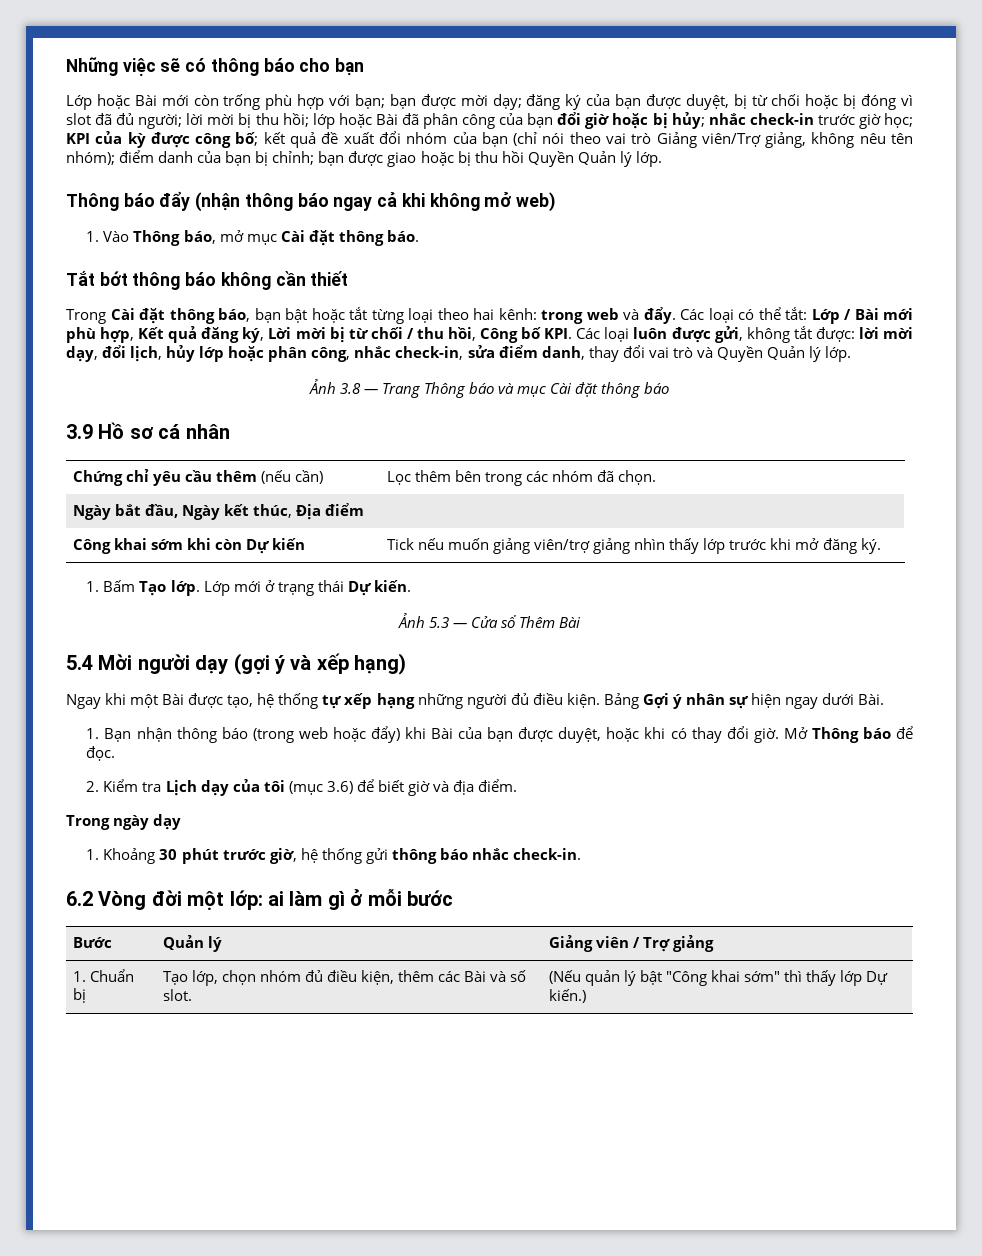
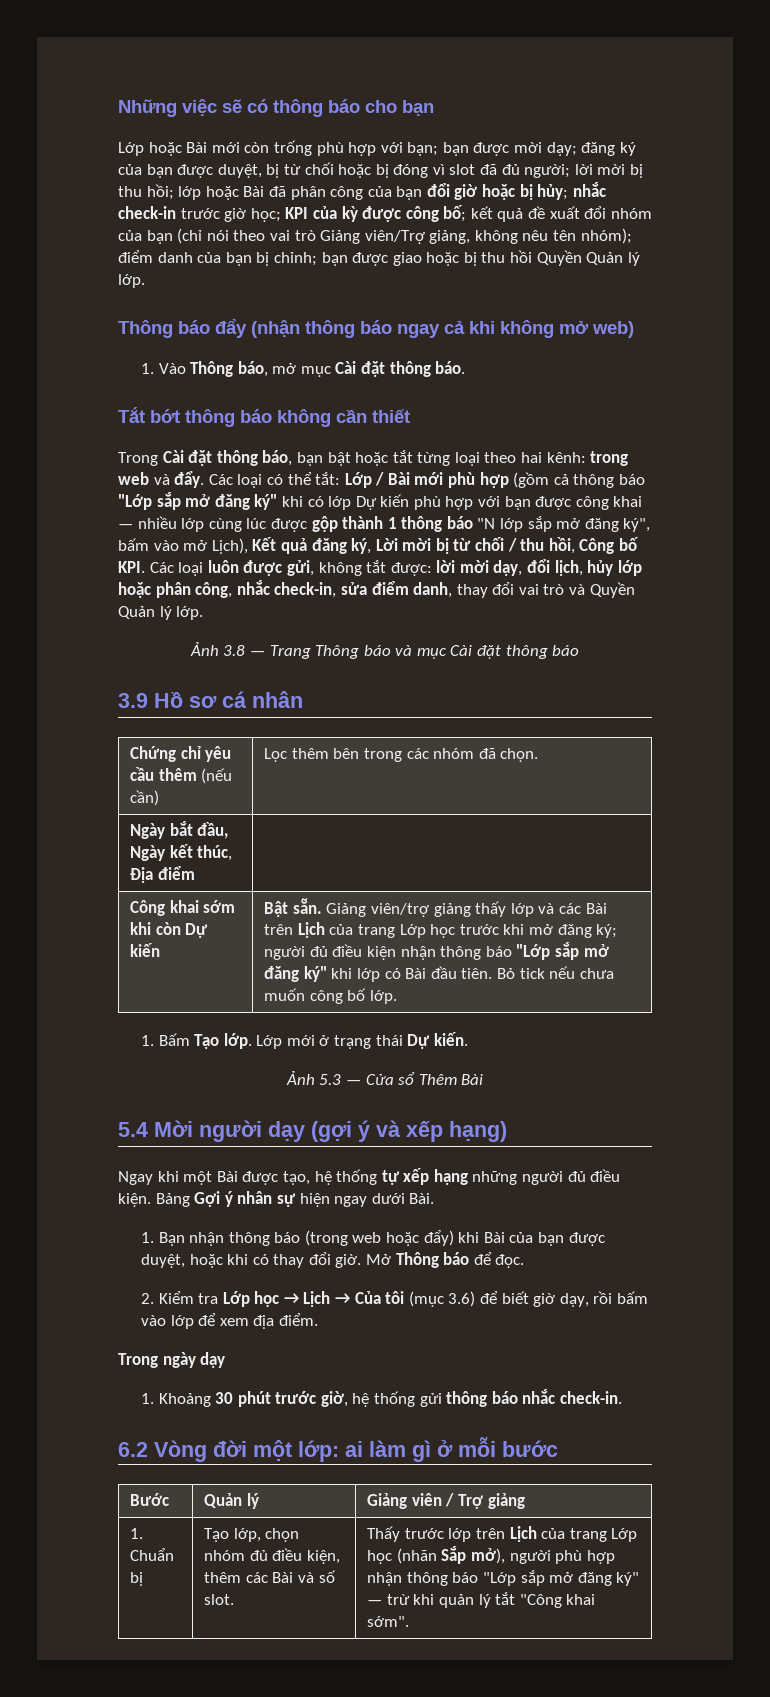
[100,327,135,343] hợp, -> [479,472,646,488] [118,492,643,510] [118,516,651,532] [118,538,248,554] hợp (gồm cả thông báo "Lớp sắp mở đăng ký" khi có lớp Dự kiến phù hợp với bạn được công khai — nhiều lớp cùng lúc được gộp thành 1 thông báo "N lớp sắp mở đăng ký", bấm vào mở Lịch),
[386,538,531,554] Tick nếu muốn giảng -> [264,898,367,917] Bật sẵn. Giảng
[634,538,881,554] nhìn thấy lớp trước khi mở đăng ký. -> [475,901,607,917] [264,922,618,938] [264,942,609,960] [264,966,614,982] [264,988,397,1004] thấy lớp và các Bài trên Lịch của trang Lớp học trước khi mở đăng ký; người đủ điều kiện nhận thông báo "Lớp sắp mở đăng ký" khi lớp có Bài đầu tiên. Bỏ tick nếu chưa muốn công bố lớp.
[165,779,260,796] Lịch dạy của -> [222,1291,381,1307] Lớp học → Lịch → Của
[432,781,449,792] và -> [559,1291,648,1307] [140,1313,249,1329] dạy, rồi bấm vào lớp để xem
[548,970,581,984] (Nếu -> [367,1526,638,1542] [367,1546,615,1564] [367,1570,640,1586] [367,1594,435,1605] Thấy trước lớp trên Lịch của trang Lớp học (nhãn Sắp mở), người phù hợp nhận thông báo "Lớp sắp mở đăng ký" — trừ khi
[640,970,663,985] bật -> [495,1592,516,1605] tắt
[744,970,889,986] [548,989,586,1003] sớm" thì thấy lớp Dự kiến.) -> [367,1616,410,1627] sớm".

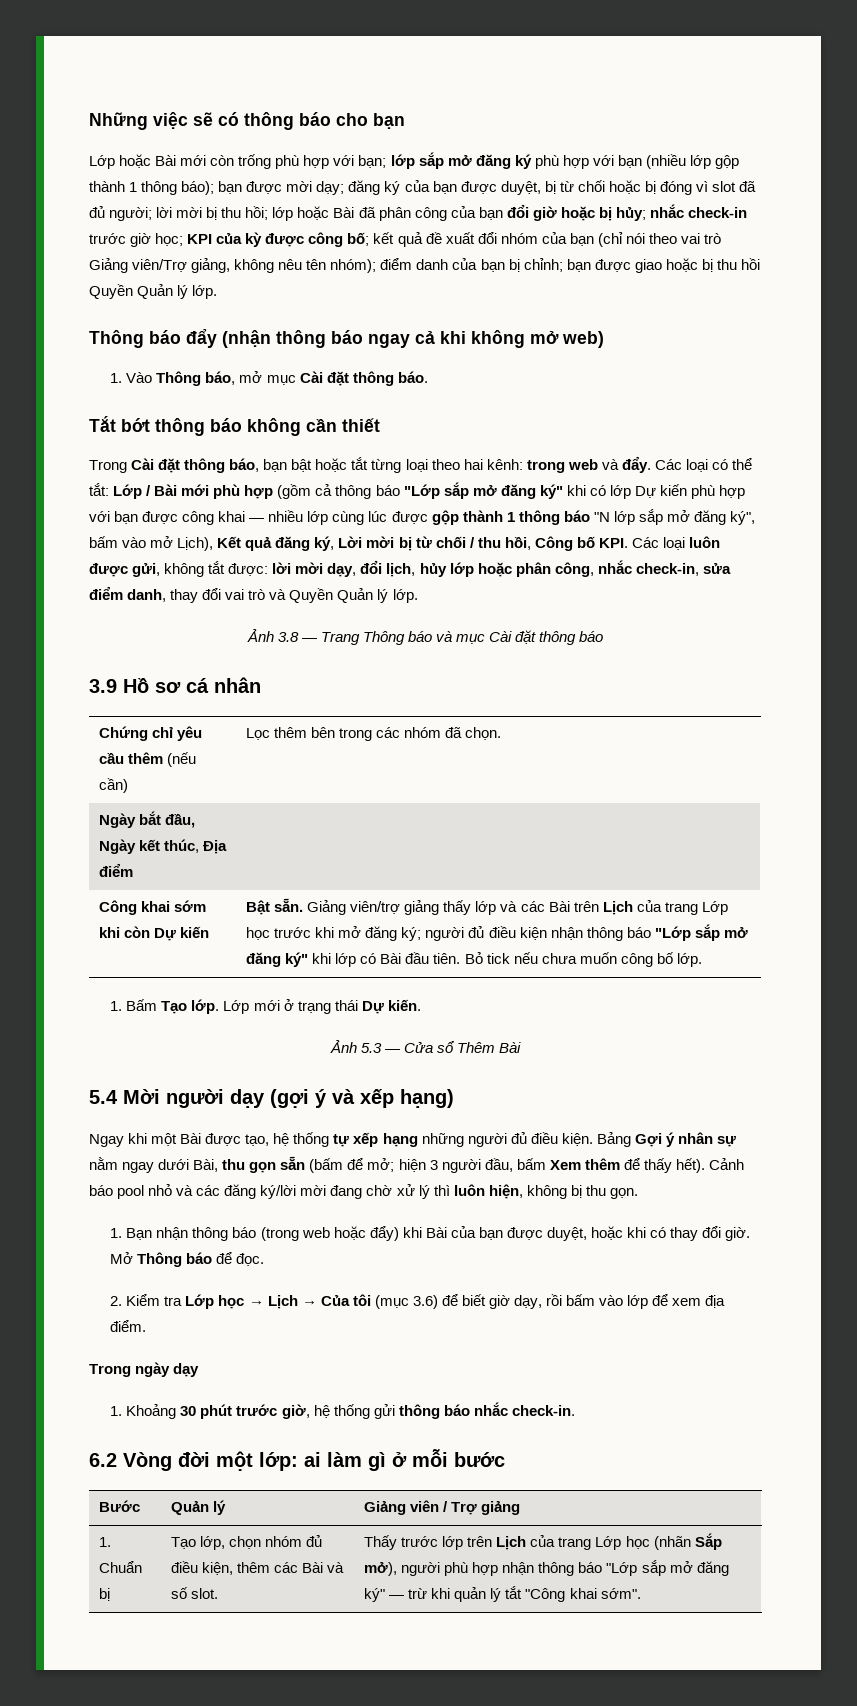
(439, 149) none -> [390,152,740,169] [89,181,215,195] lớp sắp mở đăng ký phù hợp với bạn (nhiều lớp gộp thành 1 thông báo);
[299,1193,330,1207] hiện -> [89,1157,118,1170] nằm
[409,1193,435,1204] Bài. -> [193,1156,744,1173] [89,1184,638,1199] Bài, thu gọn sẵn (bấm để mở; hiện 3 người đầu, bấm Xem thêm để thấy hết). Cảnh báo pool nhỏ và các đăng ký/lời mời đang chờ xử lý thì luôn hiện, không bị thu gọn.

